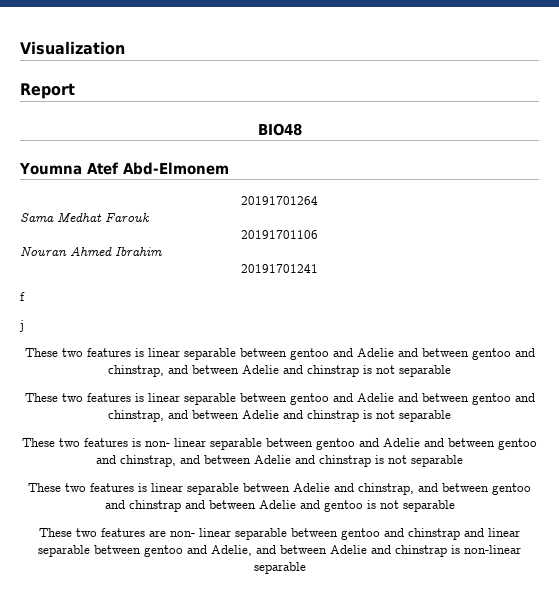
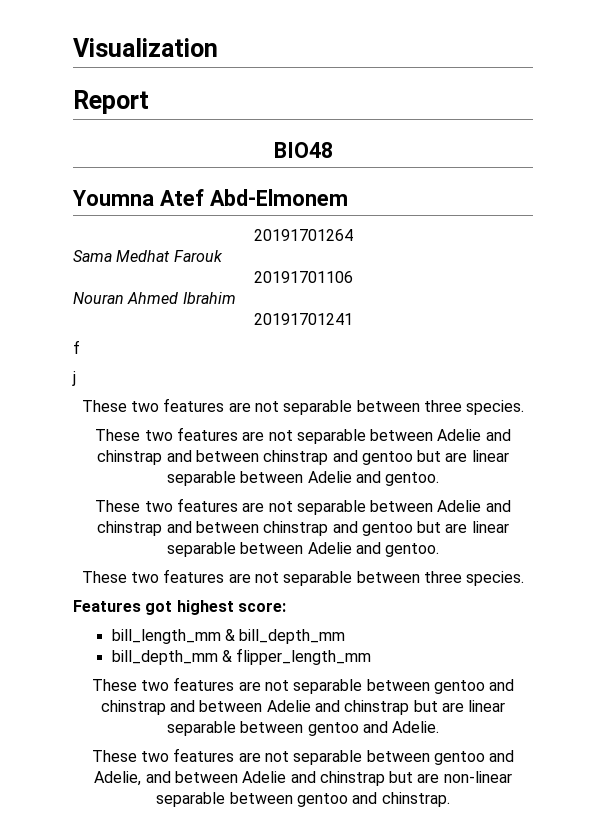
[134,348,535,360] [108,365,451,377] [24,393,535,405] [108,410,451,422] [22,438,537,450] [96,455,463,467] [28,483,438,495] is linear separable between gentoo and Adelie and between gentoo and chinstrap, and between Adelie and chinstrap is not separable // These two features is linear separable between gentoo and Adelie and between gentoo and chinstrap, and between Adelie and chinstrap is not separable // These two features is non- linear separable between gentoo and Adelie and between gentoo and chinstrap, and between Adelie and chinstrap is not separable // These two features is linear separable between Adelie and chinstrap, and -> [228,400,525,415] [95,427,511,444] [97,450,509,465] [166,471,440,486] [95,498,511,515] [97,521,509,536] [166,542,440,557] [81,569,525,586] [73,600,286,615] [111,629,346,644] [111,648,372,665] [91,677,363,694] are not separable between three species. // These two features are not separable between Adelie and chinstrap and between chinstrap and gentoo but are linear separable between Adelie and gentoo. // These two features are not separable between Adelie and chinstrap and between chinstrap and gentoo but are linear separable between Adelie and gentoo. // These two features are not separable between three species. // Features got highest score: // bill_length_mm & bill_depth_mm // bill_depth_mm & flipper_length_mm // These two features are not separable
[323,500,455,512] [39,528,520,540] gentoo is not separable // These two features are non- linear separable between gentoo and chinstrap and linear -> [344,700,506,715] [166,721,440,736] [91,748,289,762] chinstrap but are linear separable between gentoo and Adelie. // These two features are not
[451,545,521,554] [253,562,306,574] is non-linear separable -> [389,771,512,783] [156,792,450,807] but are non-linear separable between gentoo and chinstrap.

